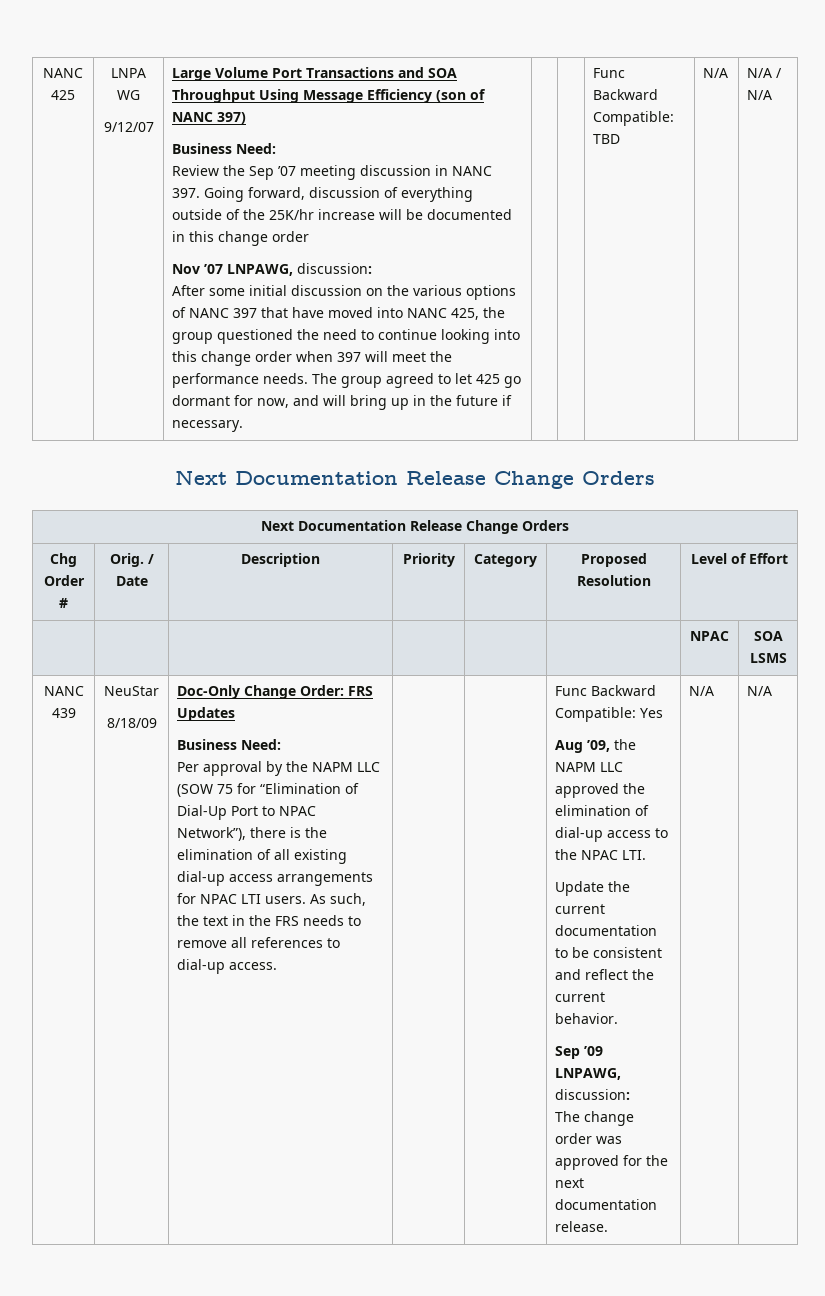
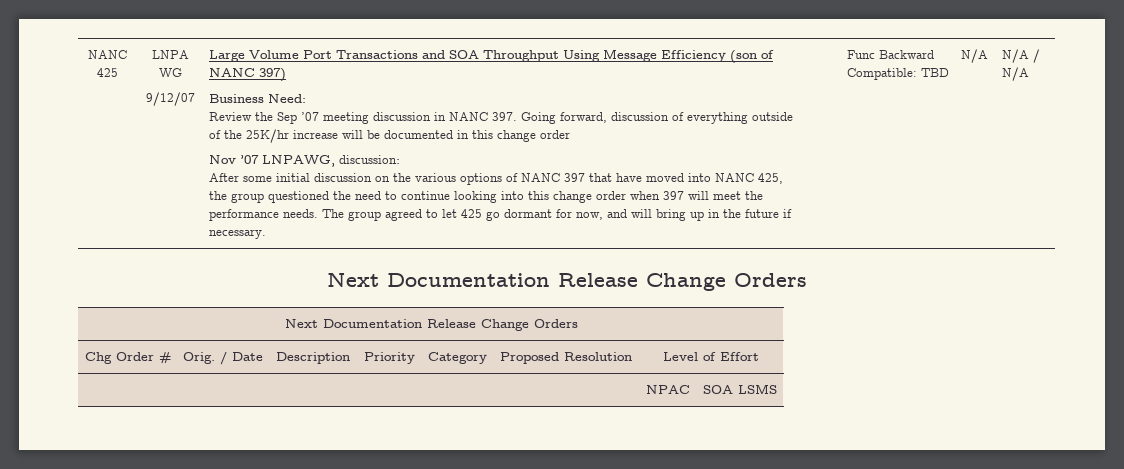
[43,686,84,696] [51,708,76,718] [104,686,159,696] [106,718,157,728] [177,685,374,699] [177,707,236,721] [177,739,282,750] [177,761,381,776] [177,783,360,797] [177,805,317,820] [177,827,328,841] [177,849,348,864] [177,871,374,886] [177,893,367,906] [177,915,362,926] [177,937,341,948] [177,959,278,974] [555,685,657,696] [555,707,664,722] [555,739,637,753] [555,762,624,772] [555,783,646,798] [555,805,650,816] [555,827,669,842] [555,849,647,860] [555,881,631,896] [555,904,606,914] [555,925,658,936] [555,947,663,958] [555,969,655,980] [555,992,606,1002] [555,1013,619,1024] [555,1046,604,1059] [555,1068,622,1080] [555,1089,631,1100] [555,1111,635,1126] [555,1133,623,1144] [555,1155,669,1170] [555,1178,585,1188] [555,1199,658,1210] [555,1221,609,1232] [689,686,715,696] [747,686,773,696] // NANC 439 | NeuStar // 8/18/09 | Doc-Only Change Order: FRS Updates // Business Need: // Per approval by the NAPM LLC (SOW 75 for “Elimination of Dial-Up Port to NPAC Network”), there is the elimination of all existing dial-up access arrangements for NPAC LTI users. As such, the text in the FRS needs to remove all references to dial-up access. | | | Func Backward Compatible: Yes // Aug ’09, the NAPM LLC approved the elimination of dial-up access to the NPAC LTI. // Update the current documentation to be consistent and reflect the current behavior. // Sep ’09 LNPAWG, discussion: // The change order was approved for the next documentation release. | N/A | N/A -> (777, 389) none

